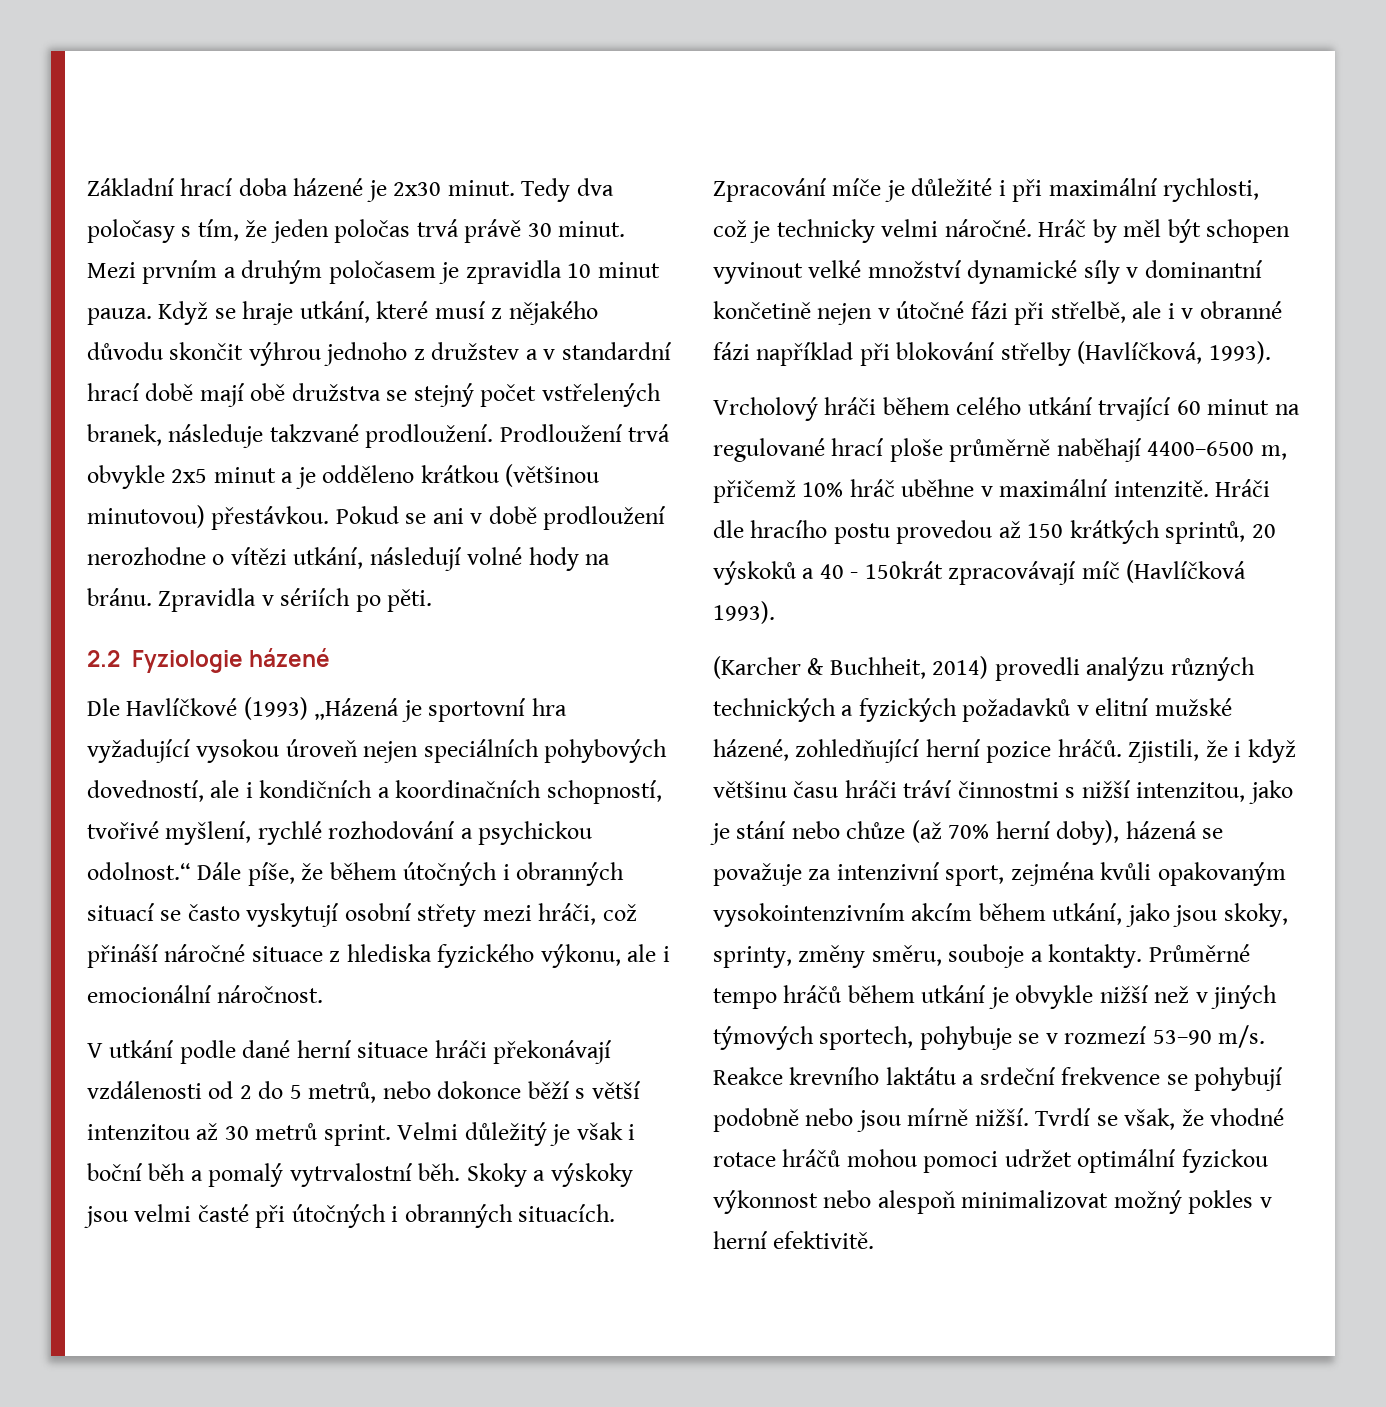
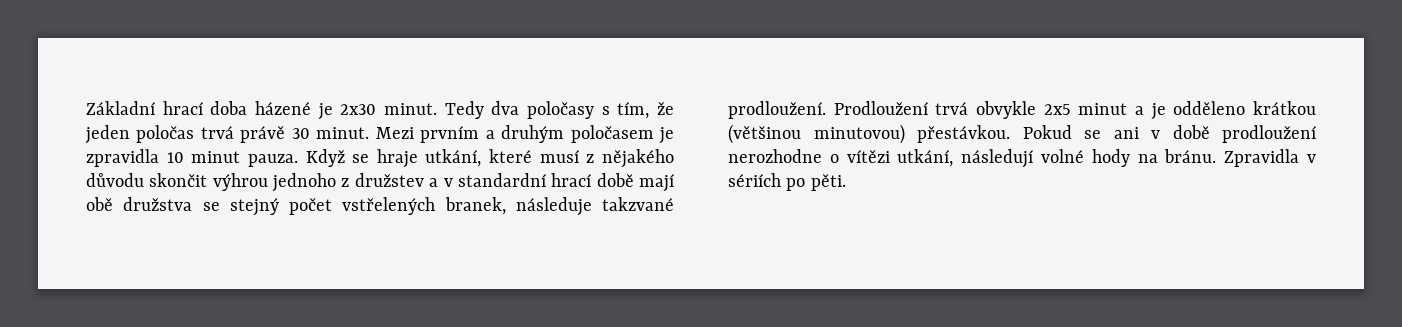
[87,648,331,673] [87,697,567,722] [87,739,668,763] [87,780,662,804] [87,821,593,845] [87,862,625,886] [87,903,637,927] [87,944,670,968] [87,985,324,1003] [87,1040,613,1064] [87,1081,641,1103] [87,1122,636,1146] [87,1163,633,1187] [84,1204,616,1228] [713,178,1260,202] [713,219,1291,243] [713,260,1263,284] [713,301,1282,325] [713,341,1271,366] [713,397,1300,421] [713,438,1287,462] [713,479,1271,503] [713,520,1276,544] [713,560,1247,585] [713,601,775,624] [713,656,1255,681] [713,698,1232,722] [713,739,1296,763] [713,780,1293,804] [710,820,1224,845] [713,862,1286,886] [713,903,1288,927] [713,944,1250,968] [713,985,1278,1009] [713,1025,1266,1050] [713,1067,1284,1091] [713,1108,1285,1132] [713,1149,1268,1173] [713,1190,1272,1214] [713,1231,875,1249] // 2.2 Fyziologie házené // Dle Havlíčkové (1993) „Házená je sportovní hra vyžadující vysokou úroveň nejen speciálních pohybových dovedností, ale i kondičních a koordinačních schopností, tvořivé myšlení, rychlé rozhodování a psychickou odolnost.“ Dále píše, že během útočných i obranných situací se často vyskytují osobní střety mezi hráči, což přináší náročné situace z hlediska fyzického výkonu, ale i emocionální náročnost. // V utkání podle dané herní situace hráči překonávají vzdálenosti od 2 do 5 metrů, nebo dokonce běží s větší intenzitou až 30 metrů sprint. Velmi důležitý je však i boční běh a pomalý vytrvalostní běh. Skoky a výskoky jsou velmi časté při útočných i obranných situacích. Zpracování míče je důležité i při maximální rychlosti, což je technicky velmi náročné. Hráč by měl být schopen vyvinout velké množství dynamické síly v dominantní končetině nejen v útočné fázi při střelbě, ale i v obranné fázi například při blokování střelby (Havlíčková, 1993). // Vrcholový hráči během celého utkání trvající 60 minut na regulované hrací ploše průměrně naběhají 4400–6500 m, přičemž 10% hráč uběhne v maximální intenzitě. Hráči dle hracího postu provedou až 150 krátkých sprintů, 20 výskoků a 40 - 150krát zpracovávají míč (Havlíčková 1993). // (Karcher & Buchheit, 2014) provedli analýzu různých technických a fyzických požadavků v elitní mužské házené, zohledňující herní pozice hráčů. Zjistili, že i když většinu času hráči tráví činnostmi s nižší intenzitou, jako je stání nebo chůze (až 70% herní doby), házená se považuje za intenzivní sport, zejména kvůli opakovaným vysokointenzivním akcím během utkání, jako jsou skoky, sprinty, změny směru, souboje a kontakty. Průměrné tempo hráčů během utkání je obvykle nižší než v jiných týmových sportech, pohybuje se v rozmezí 53–90 m/s. Reakce krevního laktátu a srdeční frekvence se pohybují podobně nebo jsou mírně nižší. Tvrdí se však, že vhodné rotace hráčů mohou pomoci udržet optimální fyzickou výkonnost nebo alespoň minimalizovat možný pokles v herní efektivitě. -> (846, 182) none

